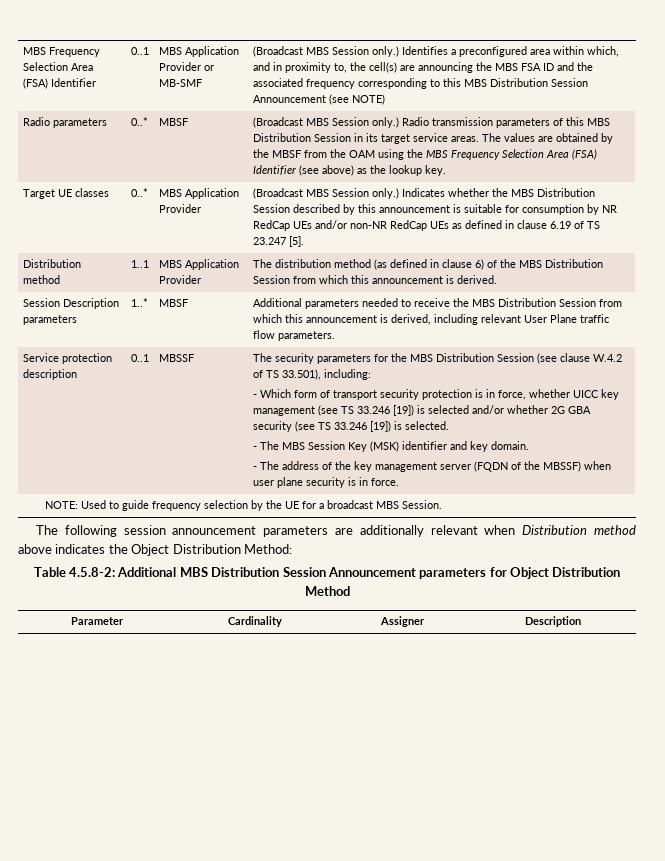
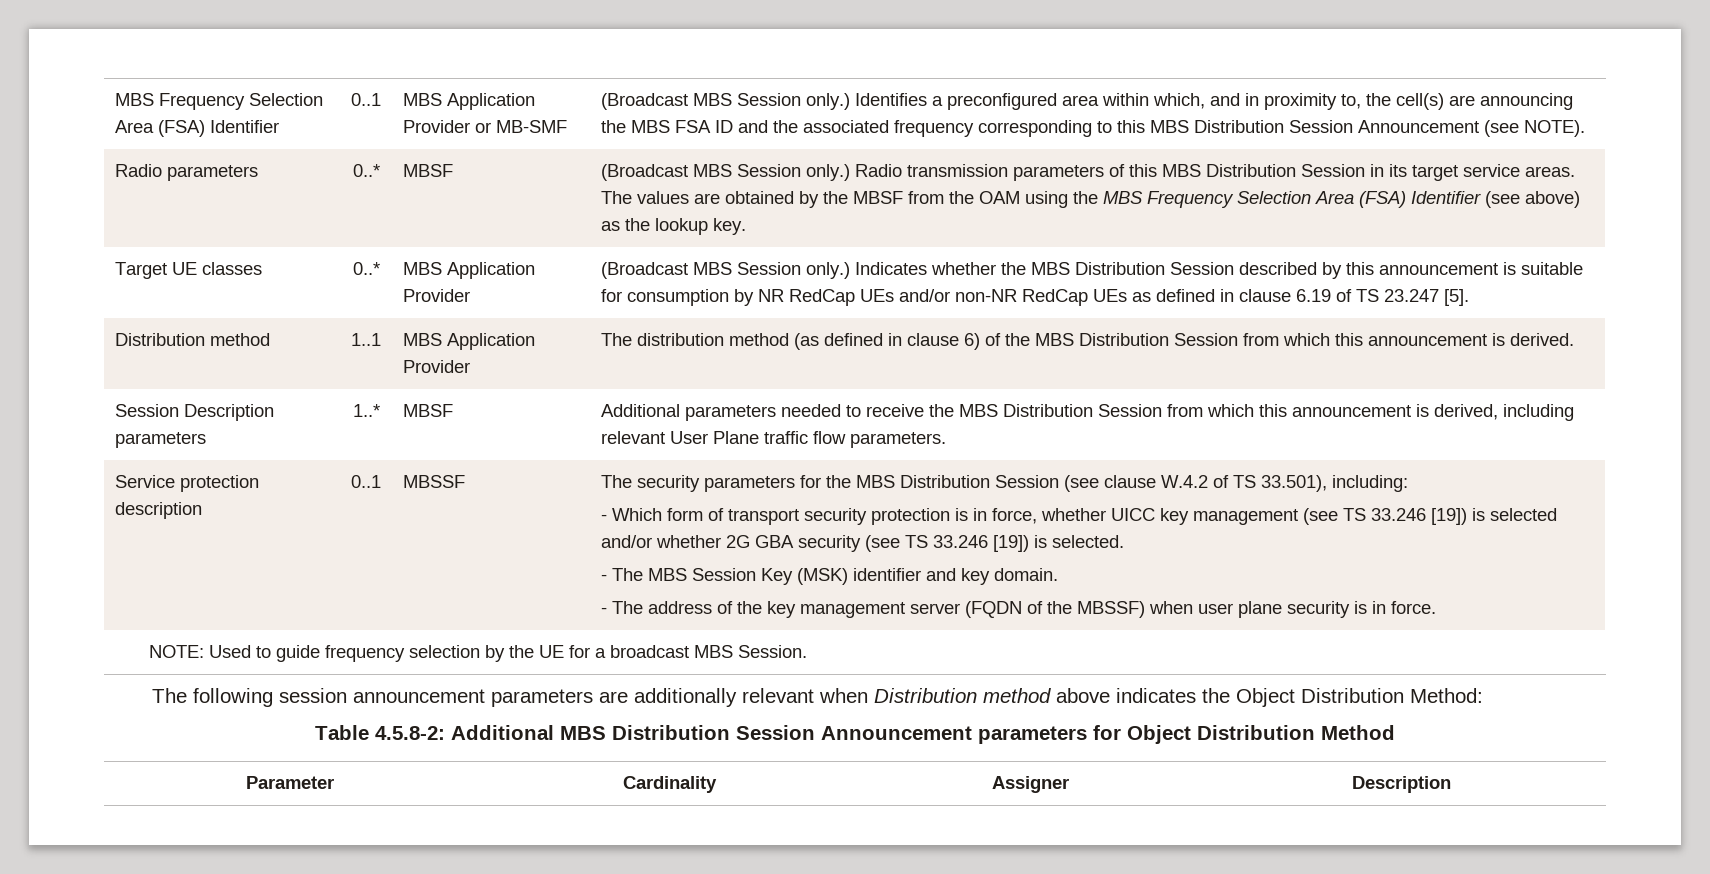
[352,94,386,105] NOTE) -> [1523,120,1585,137] NOTE).

